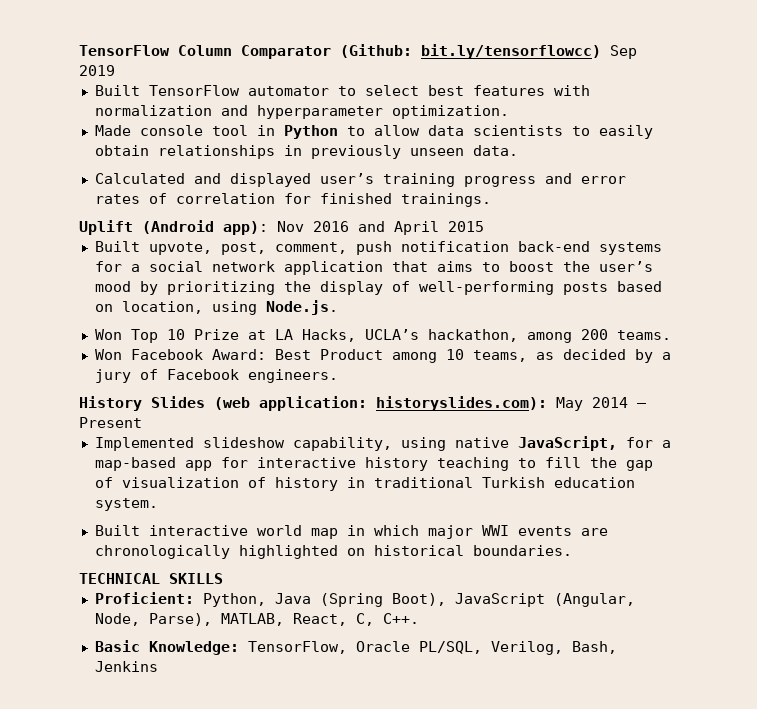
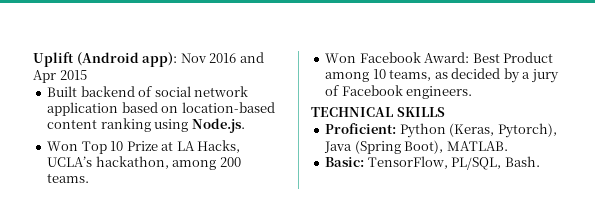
[79,44,637,59] [79,65,115,76] [94,85,590,96] [94,105,509,119] [94,125,653,139] [94,145,518,159] [94,173,626,187] [94,193,491,207] TensorFlow Column Comparator (Github: bit.ly/tensorflowcc) Sep 2019 // Built TensorFlow automator to select best features with normalization and hyperparameter optimization. // Made console tool in Python to allow data scientists to easily obtain relationships in previously unseen data. // Calculated and displayed user’s training progress and error rates of correlation for finished trainings. // -> (33, 59) none
[394,221,439,235] April -> [33,70,56,83] Apr
[148,241,662,255] [94,261,653,275] [94,281,662,295] [94,301,203,314] upvote, post, comment, push notification back-end systems for a social network application that aims to boost the user’s mood by prioritizing the display of well-performing posts based on location, -> [80,86,249,97] [47,102,275,116] [47,118,151,132] backend of social network application based on location-based content ranking
[79,396,647,411] [79,417,142,428] [94,436,671,451] [94,457,653,471] [94,477,635,491] [94,498,158,511] [94,525,608,539] [94,545,572,559] [79,573,223,584] [94,592,635,607] [94,613,419,626] [94,640,617,655] [94,661,158,672] History Slides (web application: historyslides.com): May 2014 – Present // Implemented slideshow capability, using native JavaScript, for a map-based app for interactive history teaching to fill the gap of visualization of history in traditional Turkish education system. // Built interactive world map in which major WWI events are chronologically highlighted on historical boundaries. // TECHNICAL SKILLS // Proficient: Python, Java (Spring Boot), JavaScript (Angular, Node, Parse), MATLAB, React, C, C++. // Basic Knowledge: TensorFlow, Oracle PL/SQL, Verilog, Bash, Jenkins -> [311,107,445,117] [325,123,557,138] [324,140,508,154] [325,156,540,170] TECHNICAL SKILLS // Proficient: Python (Keras, Pytorch), Java (Spring Boot), MATLAB. // Basic: TensorFlow, PL/SQL, Bash.

